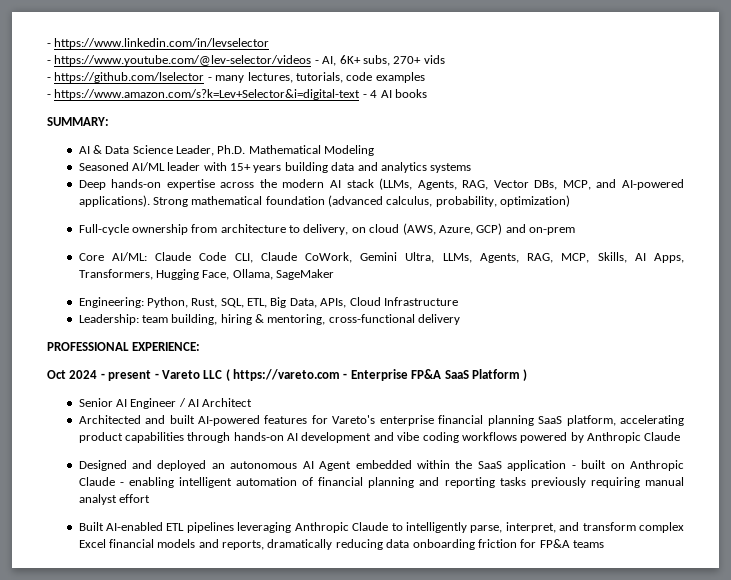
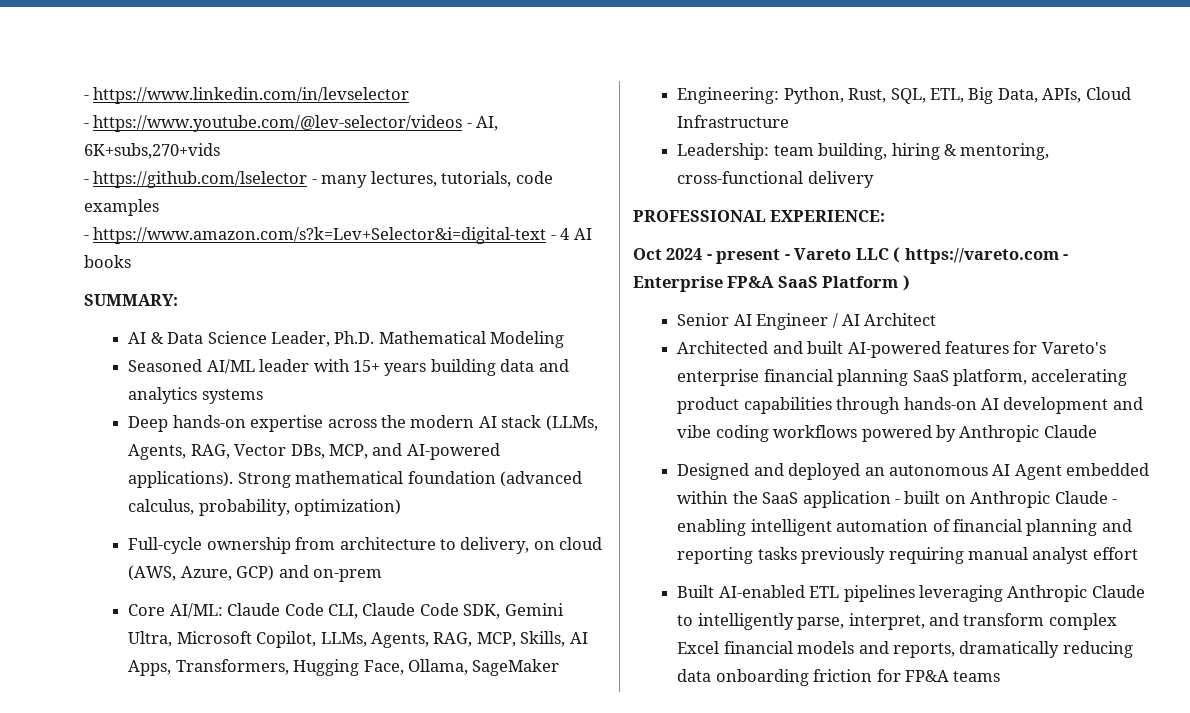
[339,55,445,66] 6K+ subs, 270+ vids -> [84,143,220,159] 6K+subs,270+vids
[304,252,435,263] CoWork, Gemini Ultra, -> [419,603,564,619] [128,631,317,648] Code SDK, Gemini Ultra, Microsoft Copilot,

